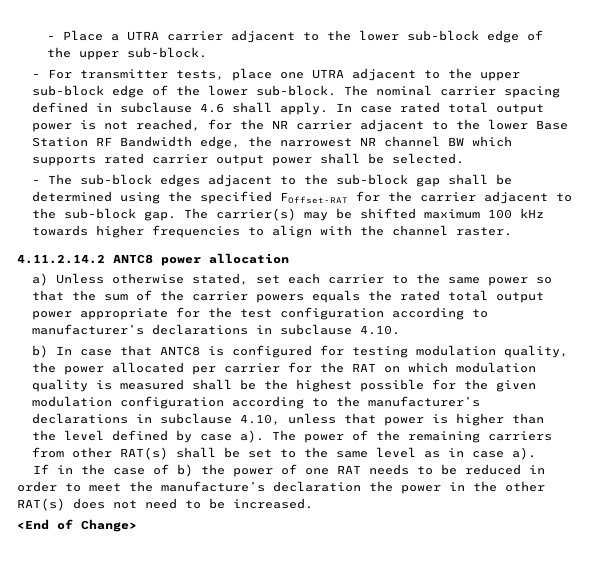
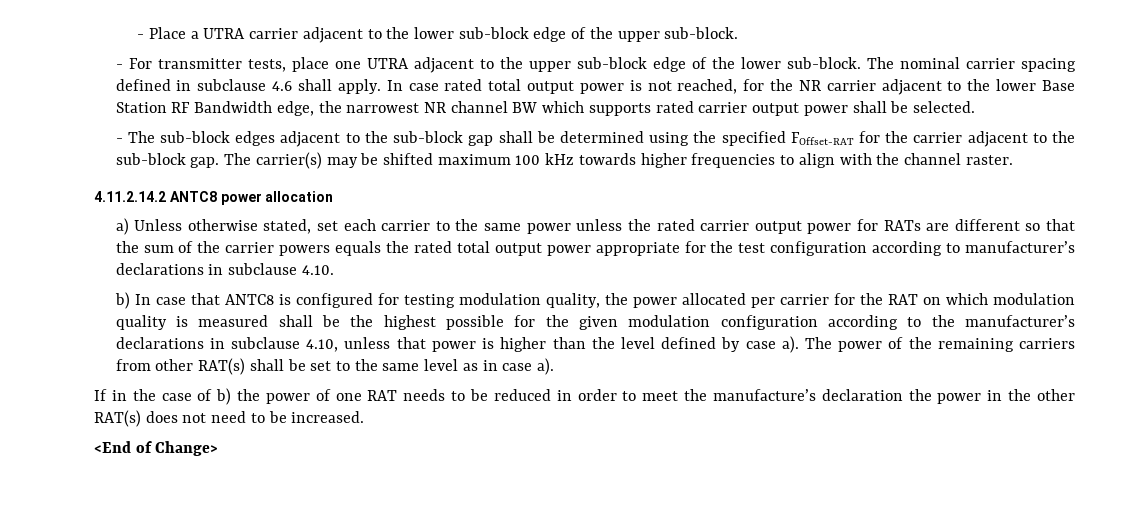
(529, 281) none -> [576,219,1020,234] unless the rated carrier output power for RATs are different

